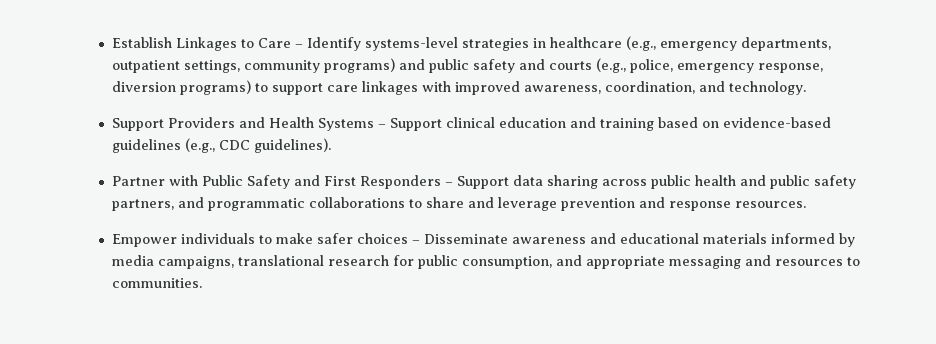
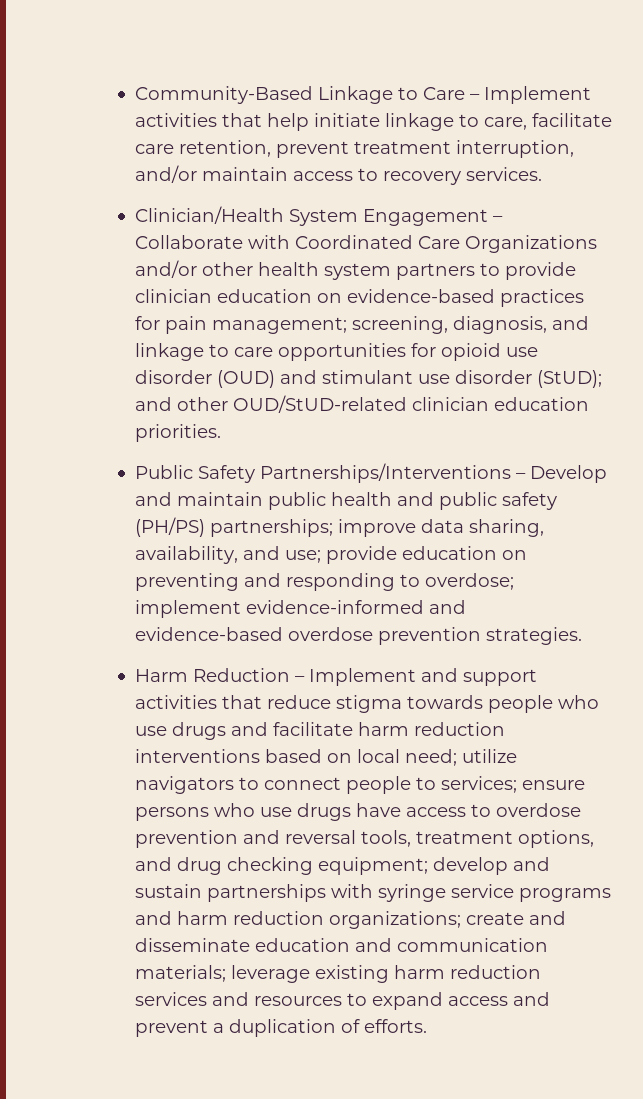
[111,37,237,51] Establish Linkages -> [134,86,393,104] Community-Based Linkage
[306,36,831,51] [111,58,823,73] [111,80,806,95] [111,117,831,131] [111,138,331,153] [111,175,647,189] Identify systems-level strategies in healthcare (e.g., emergency departments, outpatient settings, community programs) and public safety and courts (e.g., police, emergency response, diversion programs) to support care linkages with improved awareness, coordination, and technology. // Support Providers and Health Systems – Support clinical education and training based on evidence-based guidelines (e.g., CDC guidelines). // Partner with Public Safety and First Responders – Support data sharing across -> [483,86,591,104] [134,113,612,131] [134,140,574,158] [134,165,542,185] [134,206,503,226] [134,235,597,253] [134,260,576,280] [134,289,584,307] [134,316,589,334] [134,343,538,361] [134,370,602,388] [134,395,589,413] [134,424,221,442] [134,463,607,483] [134,492,263,506] Implement activities that help initiate linkage to care, facilitate care retention, prevent treatment interruption, and/or maintain access to recovery services. // Clinician/Health System Engagement – Collaborate with Coordinated Care Organizations and/or other health system partners to provide clinician education on evidence-based practices for pain management; screening, diagnosis, and linkage to care opportunities for opioid use disorder (OUD) and stimulant use disorder (StUD); and other OUD/StUD-related clinician education priorities. // Public Safety Partnerships/Interventions – Develop and maintain
[111,197,806,211] [111,233,855,247] [111,255,860,269] [111,278,202,288] partners, and programmatic collaborations to share and leverage prevention and response resources. // Empower individuals to make safer choices – Disseminate awareness and educational materials informed by media campaigns, translational research for public consumption, and appropriate messaging and resources to communities. -> [134,517,544,537] [134,546,527,564] [134,573,514,591] [134,600,466,618] [134,627,582,645] [134,668,537,686] [134,695,599,713] [134,722,505,740] [134,749,517,766] [134,776,585,794] [134,803,581,821] [134,830,594,848] [134,857,550,875] [134,884,611,902] [134,911,566,929] [134,938,548,952] [134,965,541,983] [134,992,550,1010] [134,1019,427,1037] (PH/PS) partnerships; improve data sharing, availability, and use; provide education on preventing and responding to overdose; implement evidence-informed and evidence-based overdose prevention strategies. // Harm Reduction – Implement and support activities that reduce stigma towards people who use drugs and facilitate harm reduction interventions based on local need; utilize navigators to connect people to services; ensure persons who use drugs have access to overdose prevention and reversal tools, treatment options, and drug checking equipment; develop and sustain partnerships with syringe service programs and harm reduction organizations; create and disseminate education and communication materials; leverage existing harm reduction services and resources to expand access and prevent a duplication of efforts.

